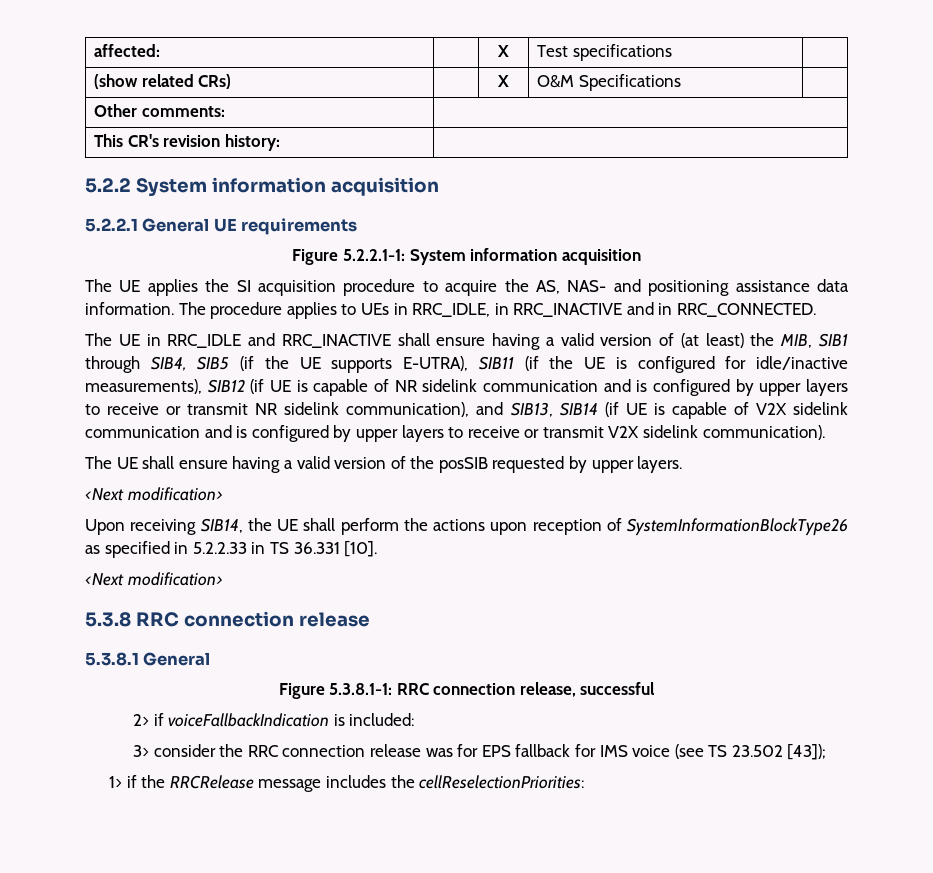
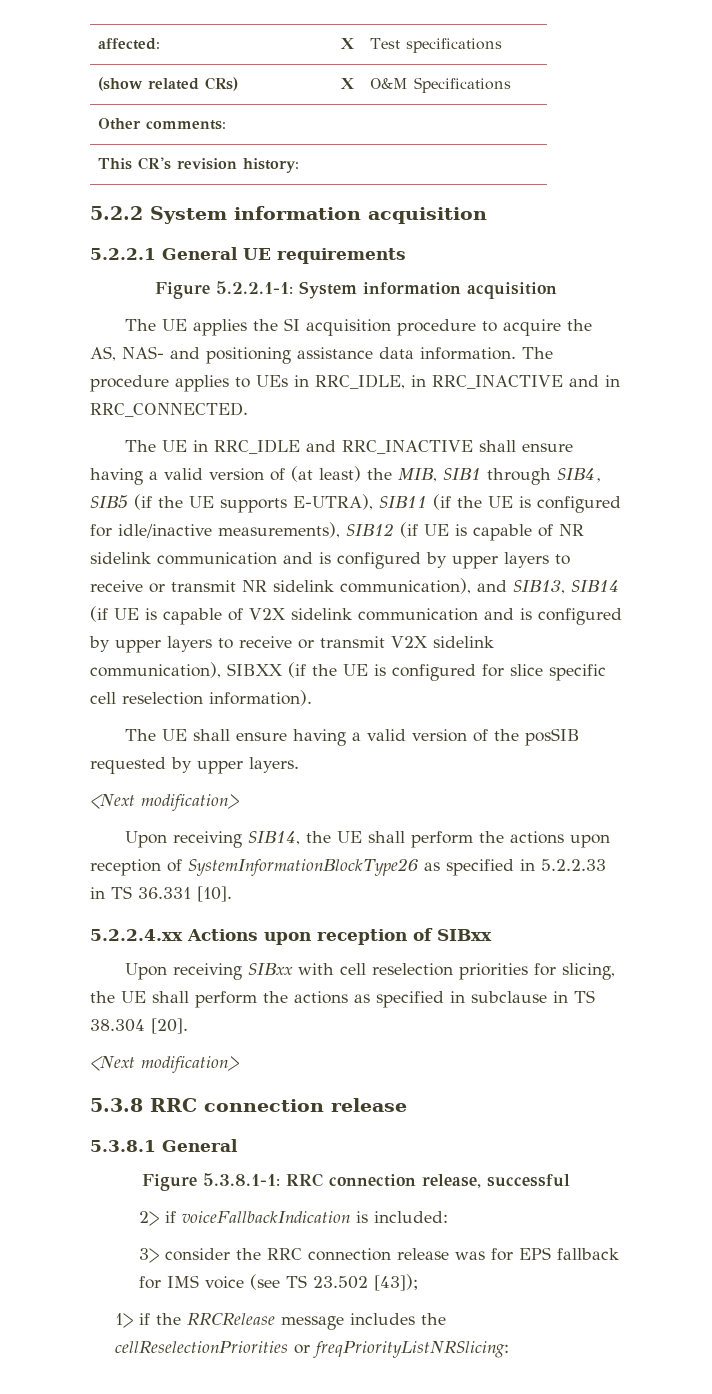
[702,425,825,440] communication). -> [90,662,606,681] [90,690,312,706] communication), SIBXX (if the UE is configured for slice specific cell reselection information).
(378, 549) none -> [90,928,492,945] [125,963,616,980] [90,990,595,1008] [90,1018,188,1034] // 5.2.2.4.xx Actions upon reception of SIBxx // Upon receiving SIBxx with cell reselection priorities for slicing, the UE shall perform the actions as specified in subclause in TS 38.304 [20].
[419,775,585,789] cellReselectionPriorities: -> [114,1341,509,1358] cellReselectionPriorities or freqPriorityListNRSlicing:

